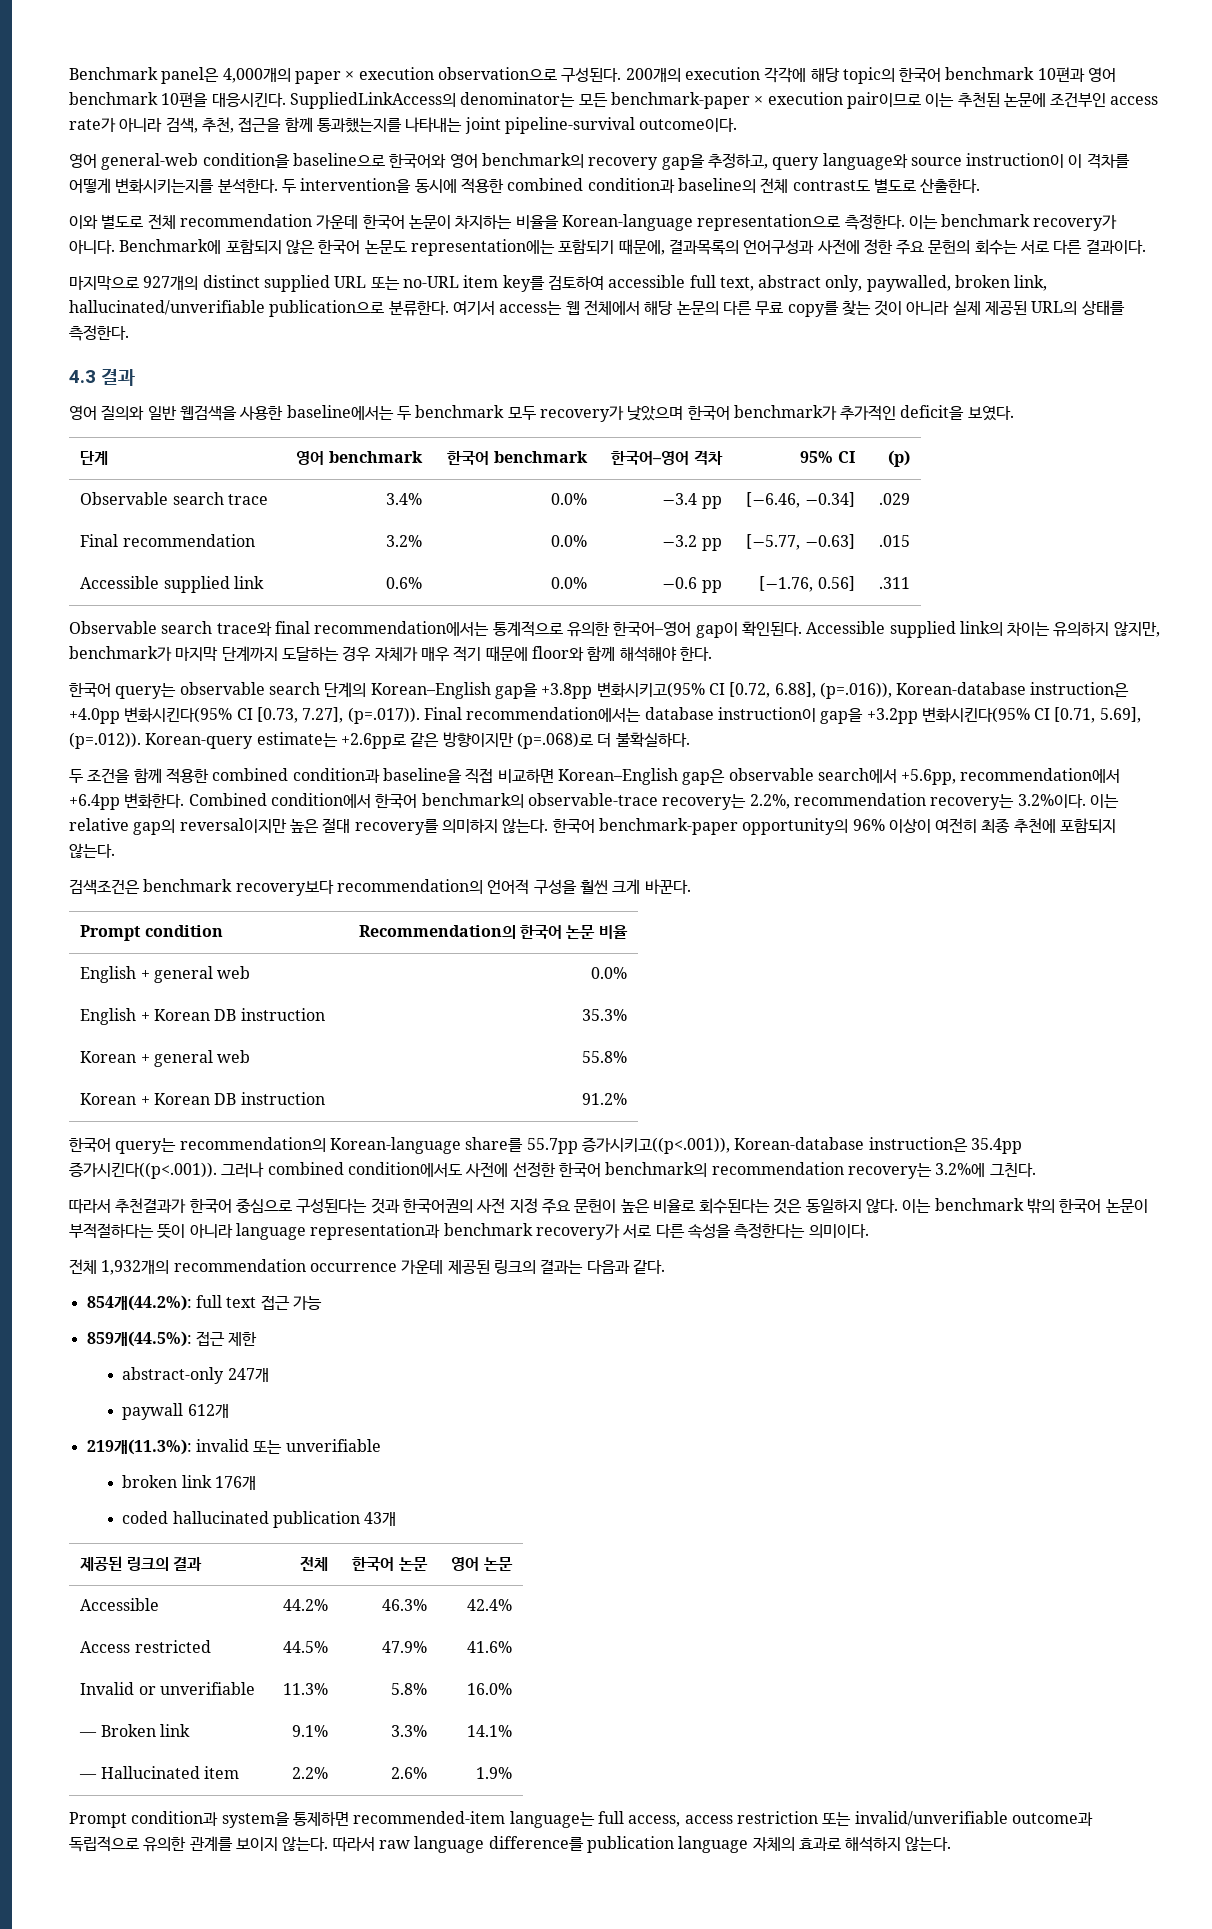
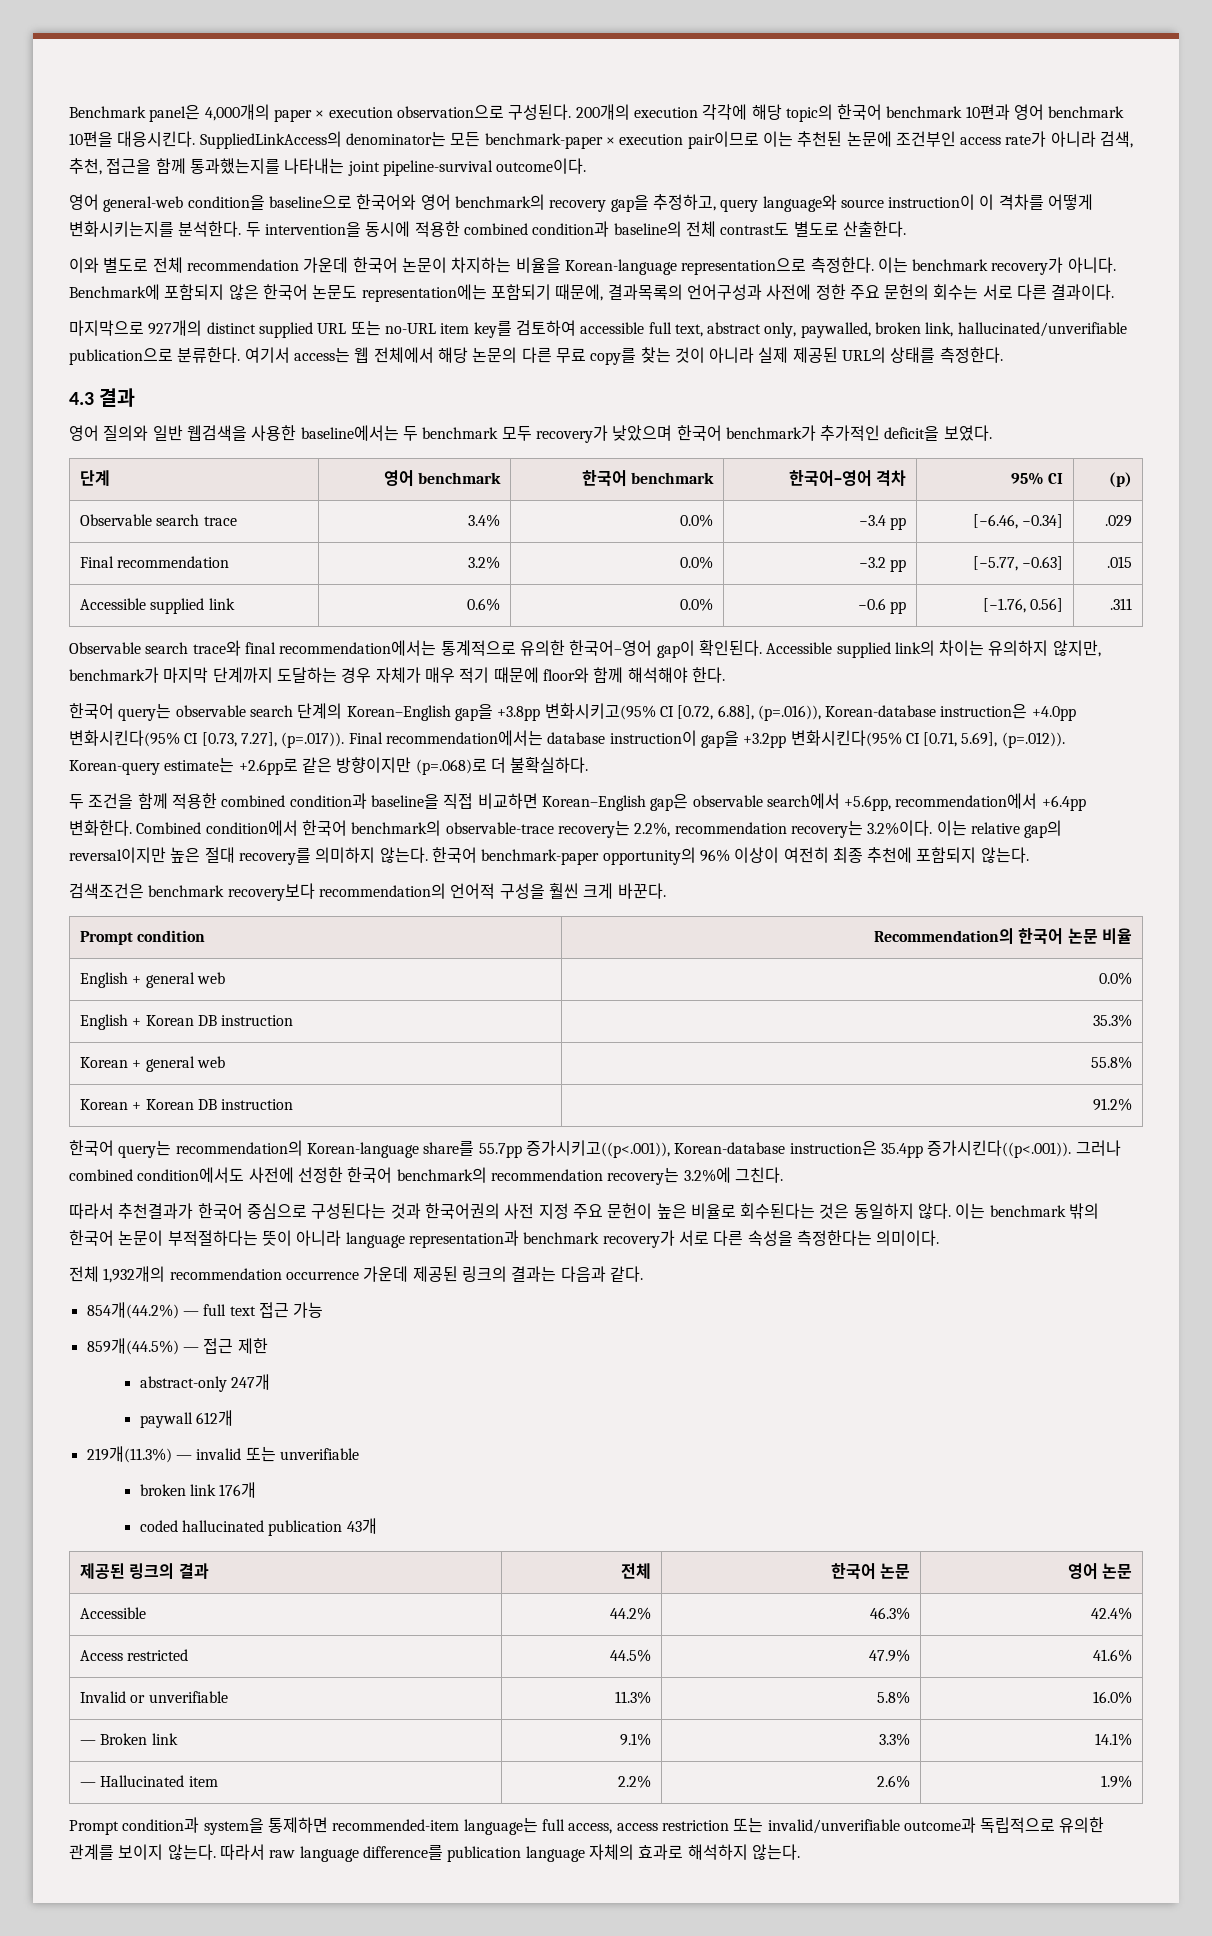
[86,1295,192,1311] 854개(44.2%): -> [86,1302,199,1319] 854개(44.2%) —
[86,1331,192,1347] 859개(44.5%): -> [86,1338,199,1355] 859개(44.5%) —
[86,1439,192,1455] 219개(11.3%): -> [86,1446,192,1463] 219개(11.3%) —

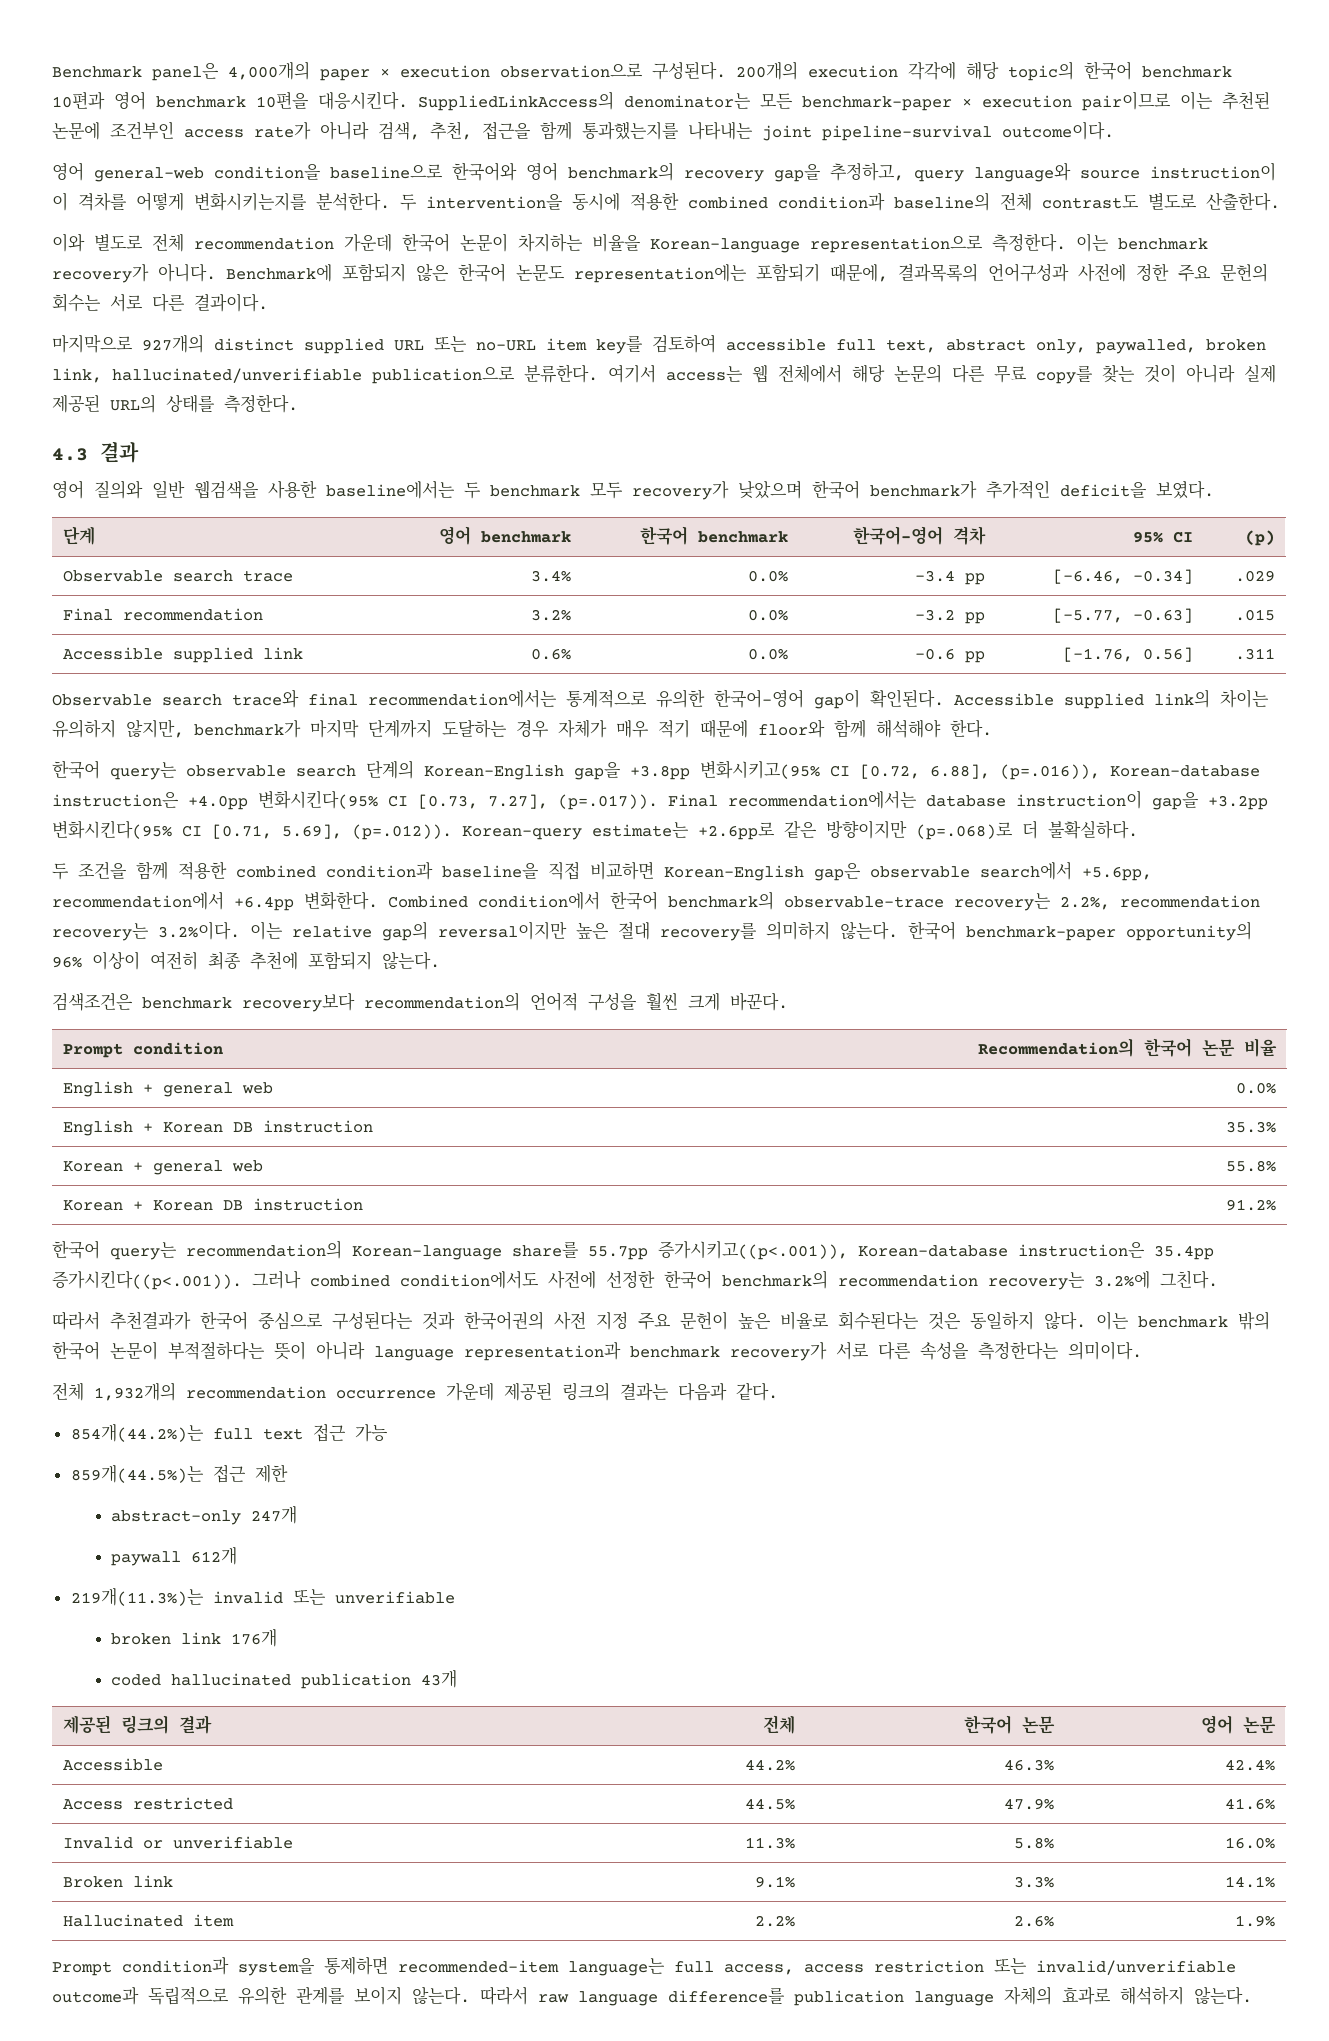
[86,1302,199,1319] 854개(44.2%) — -> [70,1423,204,1442] 854개(44.2%)는
[86,1338,199,1355] 859개(44.5%) — -> [70,1464,204,1483] 859개(44.5%)는
[86,1446,192,1463] 219개(11.3%) — -> [70,1587,204,1606] 219개(11.3%)는
[80,1740,97,1745] — -> (1275, 1843) none
[80,1782,97,1787] — -> (1275, 1882) none

